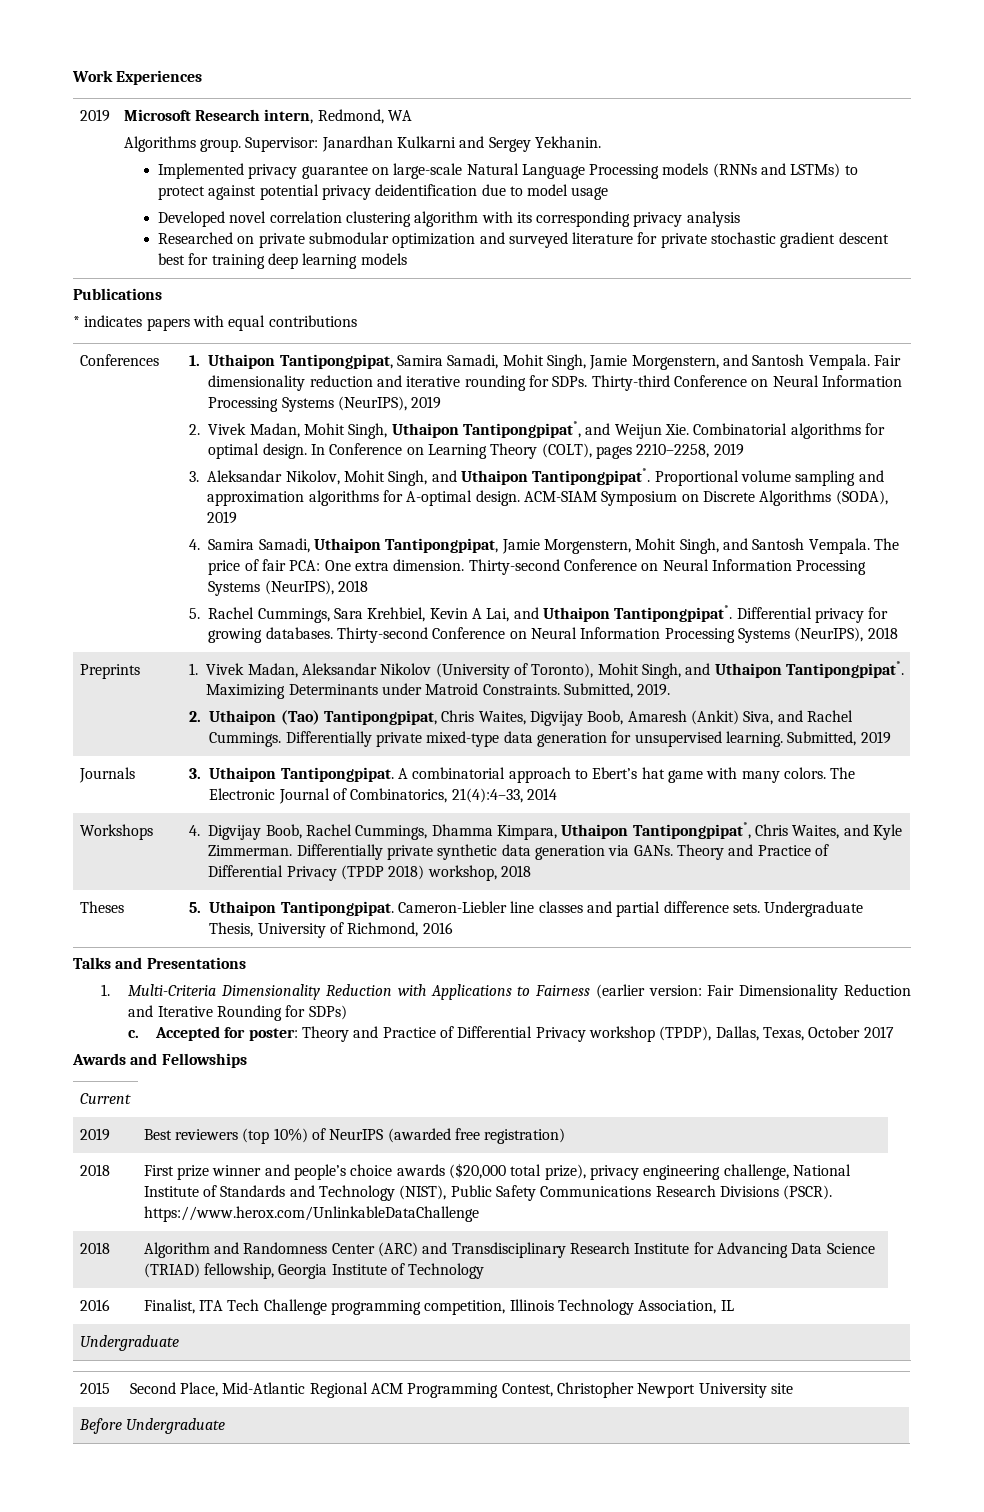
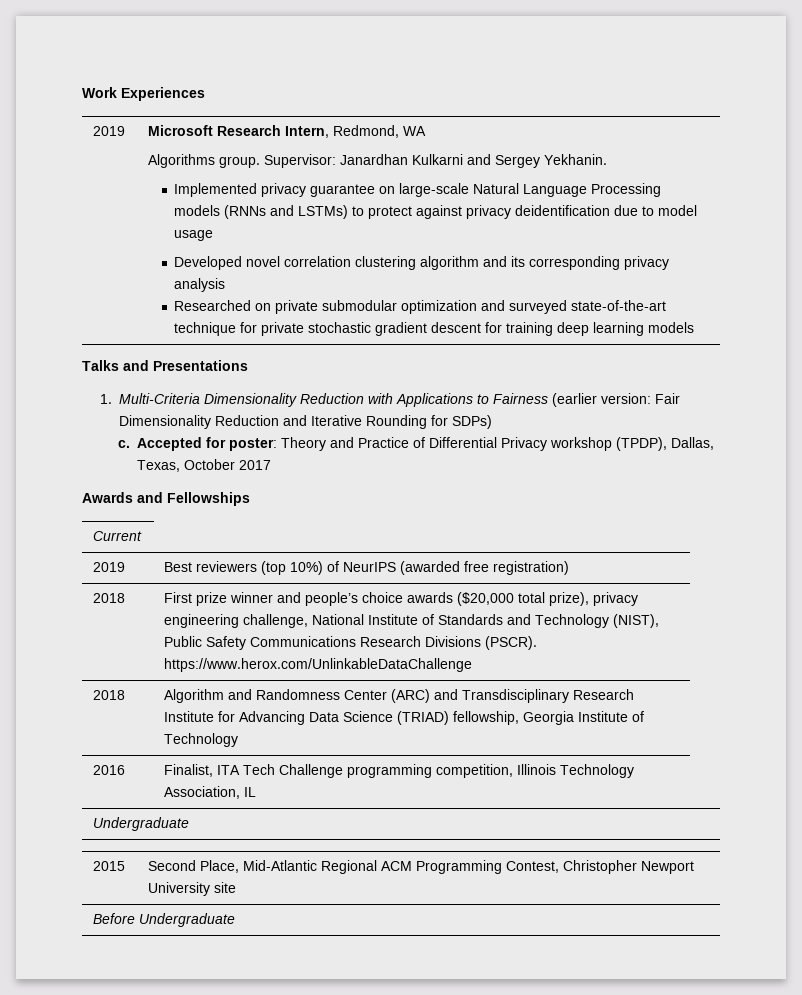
[264,109,314,124] intern, -> [285,126,330,138] Intern,
[259,184,319,200] potential -> (463, 212) none
[481,211,513,223] with -> [483,256,508,267] and
[572,232,634,244] literature -> [571,300,667,311] [174,322,237,336] state-of-the-art technique
[157,253,185,265] best -> (482, 327) none
[73,288,162,300] [73,315,357,331] [79,354,159,366] [189,354,901,370] [208,375,902,391] [208,396,442,412] [189,421,885,439] [208,443,744,459] [189,468,884,486] [207,490,888,506] [207,511,238,524] [189,538,899,554] [208,559,867,575] [208,580,368,596] [189,605,889,623] [208,627,898,643] [79,664,140,679] [189,661,904,679] [206,683,671,699] [189,710,853,726] [209,731,891,747] [78,767,135,783] [189,767,856,783] [209,788,557,804] [79,824,153,840] [189,822,902,840] [208,844,829,860] [208,865,531,881] [79,901,124,913] [189,901,864,917] [209,922,453,938] // Publications // * indicates papers with equal contributions // Conferences | 1. Uthaipon Tantipongpipat, Samira Samadi, Mohit Singh, Jamie Morgenstern, and Santosh Vempala. Fair dimensionality reduction and iterative rounding for SDPs. Thirty-third Conference on Neural Information Processing Systems (NeurIPS), 2019 // 2. Vivek Madan, Mohit Singh, Uthaipon Tantipongpipat*, and Weijun Xie. Combinatorial algorithms for optimal design. In Conference on Learning Theory (COLT), pages 2210–2258, 2019 // 3. Aleksandar Nikolov, Mohit Singh, and Uthaipon Tantipongpipat*. Proportional volume sampling and approximation algorithms for A-optimal design. ACM-SIAM Symposium on Discrete Algorithms (SODA), 2019 // 4. Samira Samadi, Uthaipon Tantipongpipat, Jamie Morgenstern, Mohit Singh, and Santosh Vempala. The price of fair PCA: One extra dimension. Thirty-second Conference on Neural Information Processing Systems (NeurIPS), 2018 // 5. Rachel Cummings, Sara Krehbiel, Kevin A Lai, and Uthaipon Tantipongpipat*. Differential privacy for growing databases. Thirty-second Conference on Neural Information Processing Systems (NeurIPS), 2018 // Preprints | 1. Vivek Madan, Aleksandar Nikolov (University of Toronto), Mohit Singh, and Uthaipon Tantipongpipat*. Maximizing Determinants under Matroid Constraints. Submitted, 2019. // 2. Uthaipon (Tao) Tantipongpipat, Chris Waites, Digvijay Boob, Amaresh (Ankit) Siva, and Rachel Cummings. Differentially private mixed-type data generation for unsupervised learning. Submitted, 2019 // Journals | 3. Uthaipon Tantipongpipat. A combinatorial approach to Ebert’s hat game with many colors. The Electronic Journal of Combinatorics, 21(4):4–33, 2014 // Workshops | 4. Digvijay Boob, Rachel Cummings, Dhamma Kimpara, Uthaipon Tantipongpipat*, Chris Waites, and Kyle Zimmerman. Differentially private synthetic data generation via GANs. Theory and Practice of Differential Privacy (TPDP 2018) workshop, 2018 // Theses | 5. Uthaipon Tantipongpipat. Cameron-Liebler line classes and partial difference sets. Undergraduate Thesis, University of Richmond, 2016 -> (695, 327) none

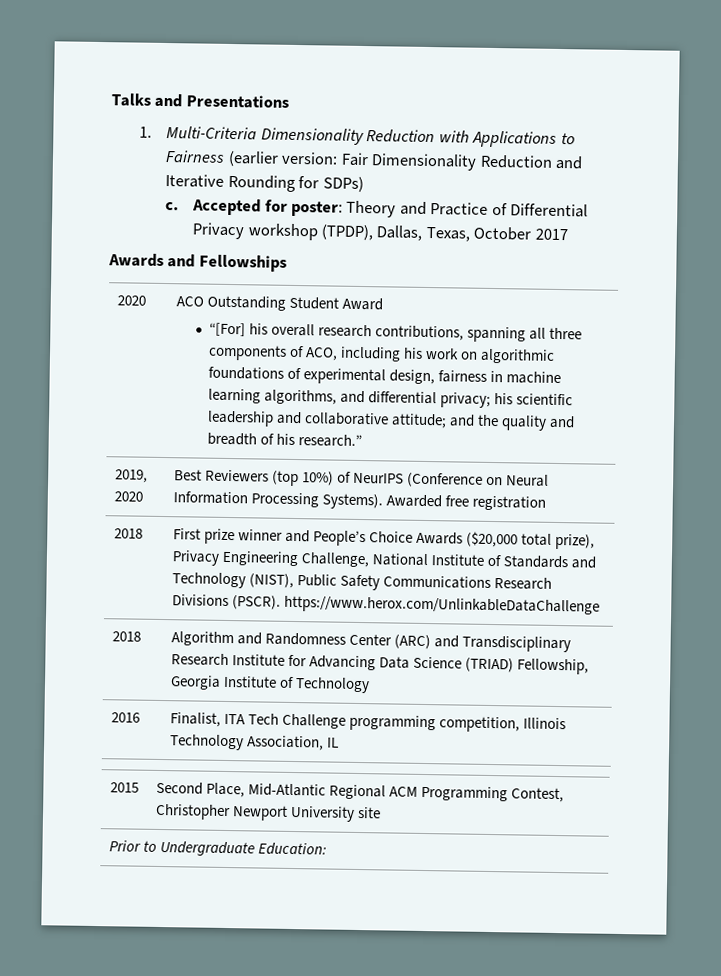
[82,87,205,101] [93,126,126,136] [148,125,427,138] [148,154,608,168] [174,183,662,197] [174,205,698,219] [174,230,214,241] [174,256,670,270] [174,278,226,292] [174,300,667,314] [174,322,695,336] Work Experiences // 2019 | Microsoft Research Intern, Redmond, WA // Algorithms group. Supervisor: Janardhan Kulkarni and Sergey Yekhanin. // Implemented privacy guarantee on large-scale Natural Language Processing models (RNNs and LSTMs) to protect against privacy deidentification due to model usage // Developed novel correlation clustering algorithm and its corresponding privacy analysis // Researched on private submodular optimization and surveyed state-of-the-art technique for private stochastic gradient descent for training deep learning models // -> (111, 100) none
[93,531,143,541] [93,562,126,572] Current // 2019 -> [116,295,146,306] [175,295,384,311] [209,322,583,343] [208,344,556,364] [208,366,562,385] [208,388,574,408] [207,410,576,431] [207,432,363,448] [114,469,148,483] [113,491,143,502] 2020 | ACO Outstanding Student Award // “[For] his overall research contributions, spanning all three components of ACO, including his work on algorithmic foundations of experimental design, fairness in machine learning algorithms, and differential privacy; his scientific leadership and collaborative attitude; and the quality and breadth of his research.” // 2019, 2020
[196,561,258,572] reviewers -> [205,469,270,482] Reviewers
[400,561,570,575] (awarded free registration) -> [407,472,550,488] [172,491,547,511] (Conference on Neural Information Processing Systems). Awarded free registration
[305,592,639,606] [164,614,309,628] people’s choice awards ($20,000 total prize), privacy engineering challenge, -> [313,530,596,550] [171,550,371,568] People’s Choice Awards ($20,000 total prize), Privacy Engineering Challenge,
[453,711,520,725] fellowship, -> [517,658,590,675] Fellowship,
[93,817,190,831] // Undergraduate -> (340, 742) none
[93,913,236,927] Before Undergraduate -> [108,840,328,857] Prior to Undergraduate Education:

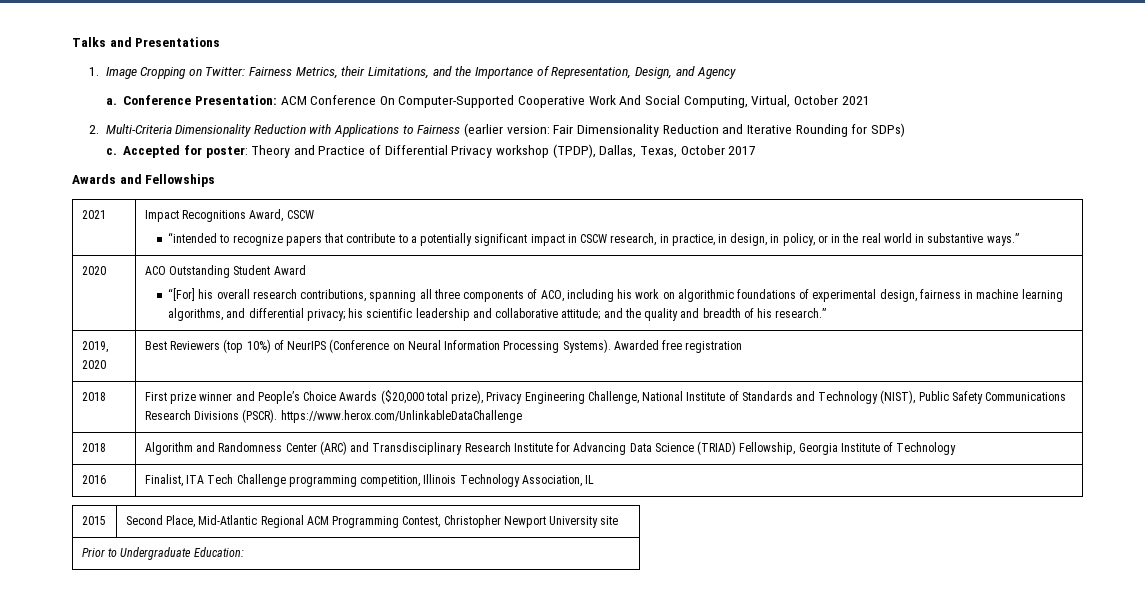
(152, 132) none -> [105,66,737,79] [105,95,870,108] [88,125,99,134] Image Cropping on Twitter: Fairness Metrics, their Limitations, and the Importance of Representation, Design, and Agency // a. Conference Presentation: ACM Conference On Computer-Supported Cooperative Work And Social Computing, Virtual, October 2021 // 2.
(287, 263) none -> [81,210,106,219] [144,209,314,222] [168,232,1019,246] // 2021 | Impact Recognitions Award, CSCW // “intended to recognize papers that contribute to a potentially significant impact in CSCW research, in practice, in design, in policy, or in the real world in substantive ways.”

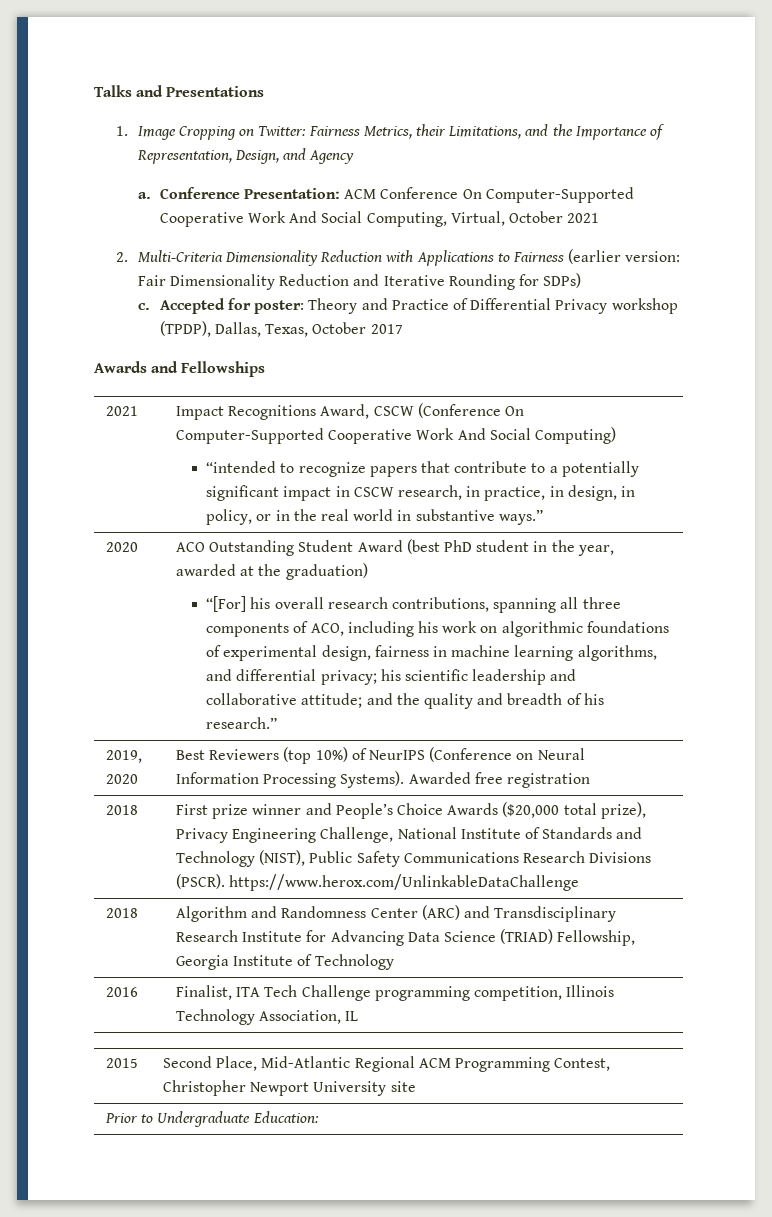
(314, 214) none -> [417,403,525,418] [176,427,617,444] (Conference On Computer-Supported Cooperative Work And Social Computing)
(306, 270) none -> [406,539,614,556] [176,563,368,580] (best PhD student in the year, awarded at the graduation)

